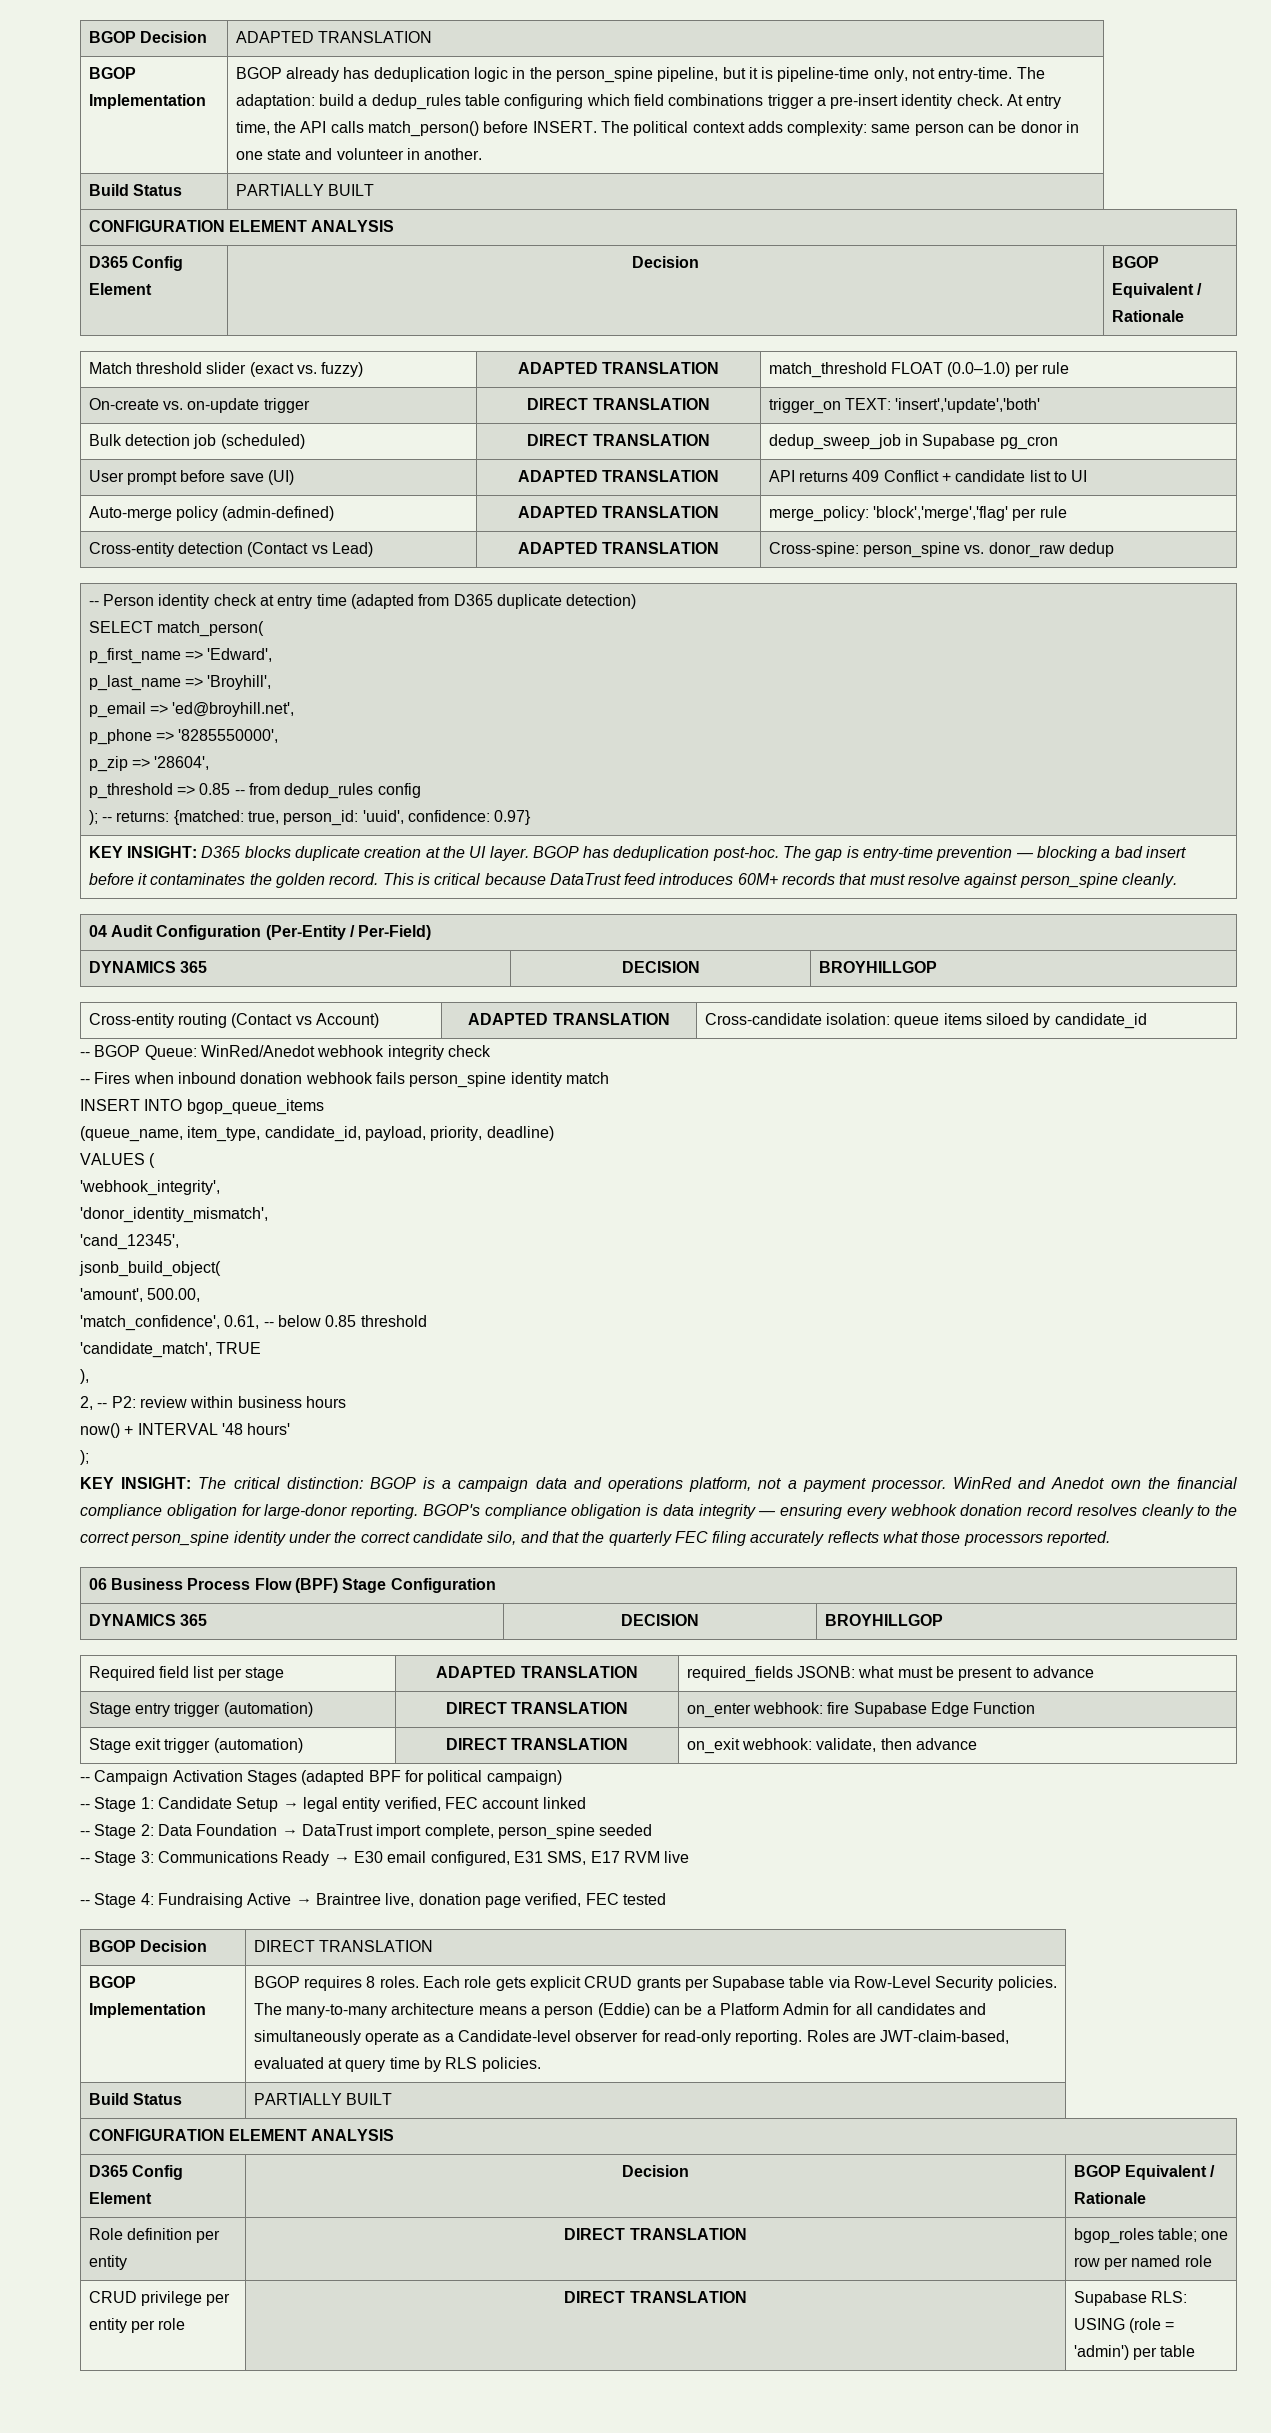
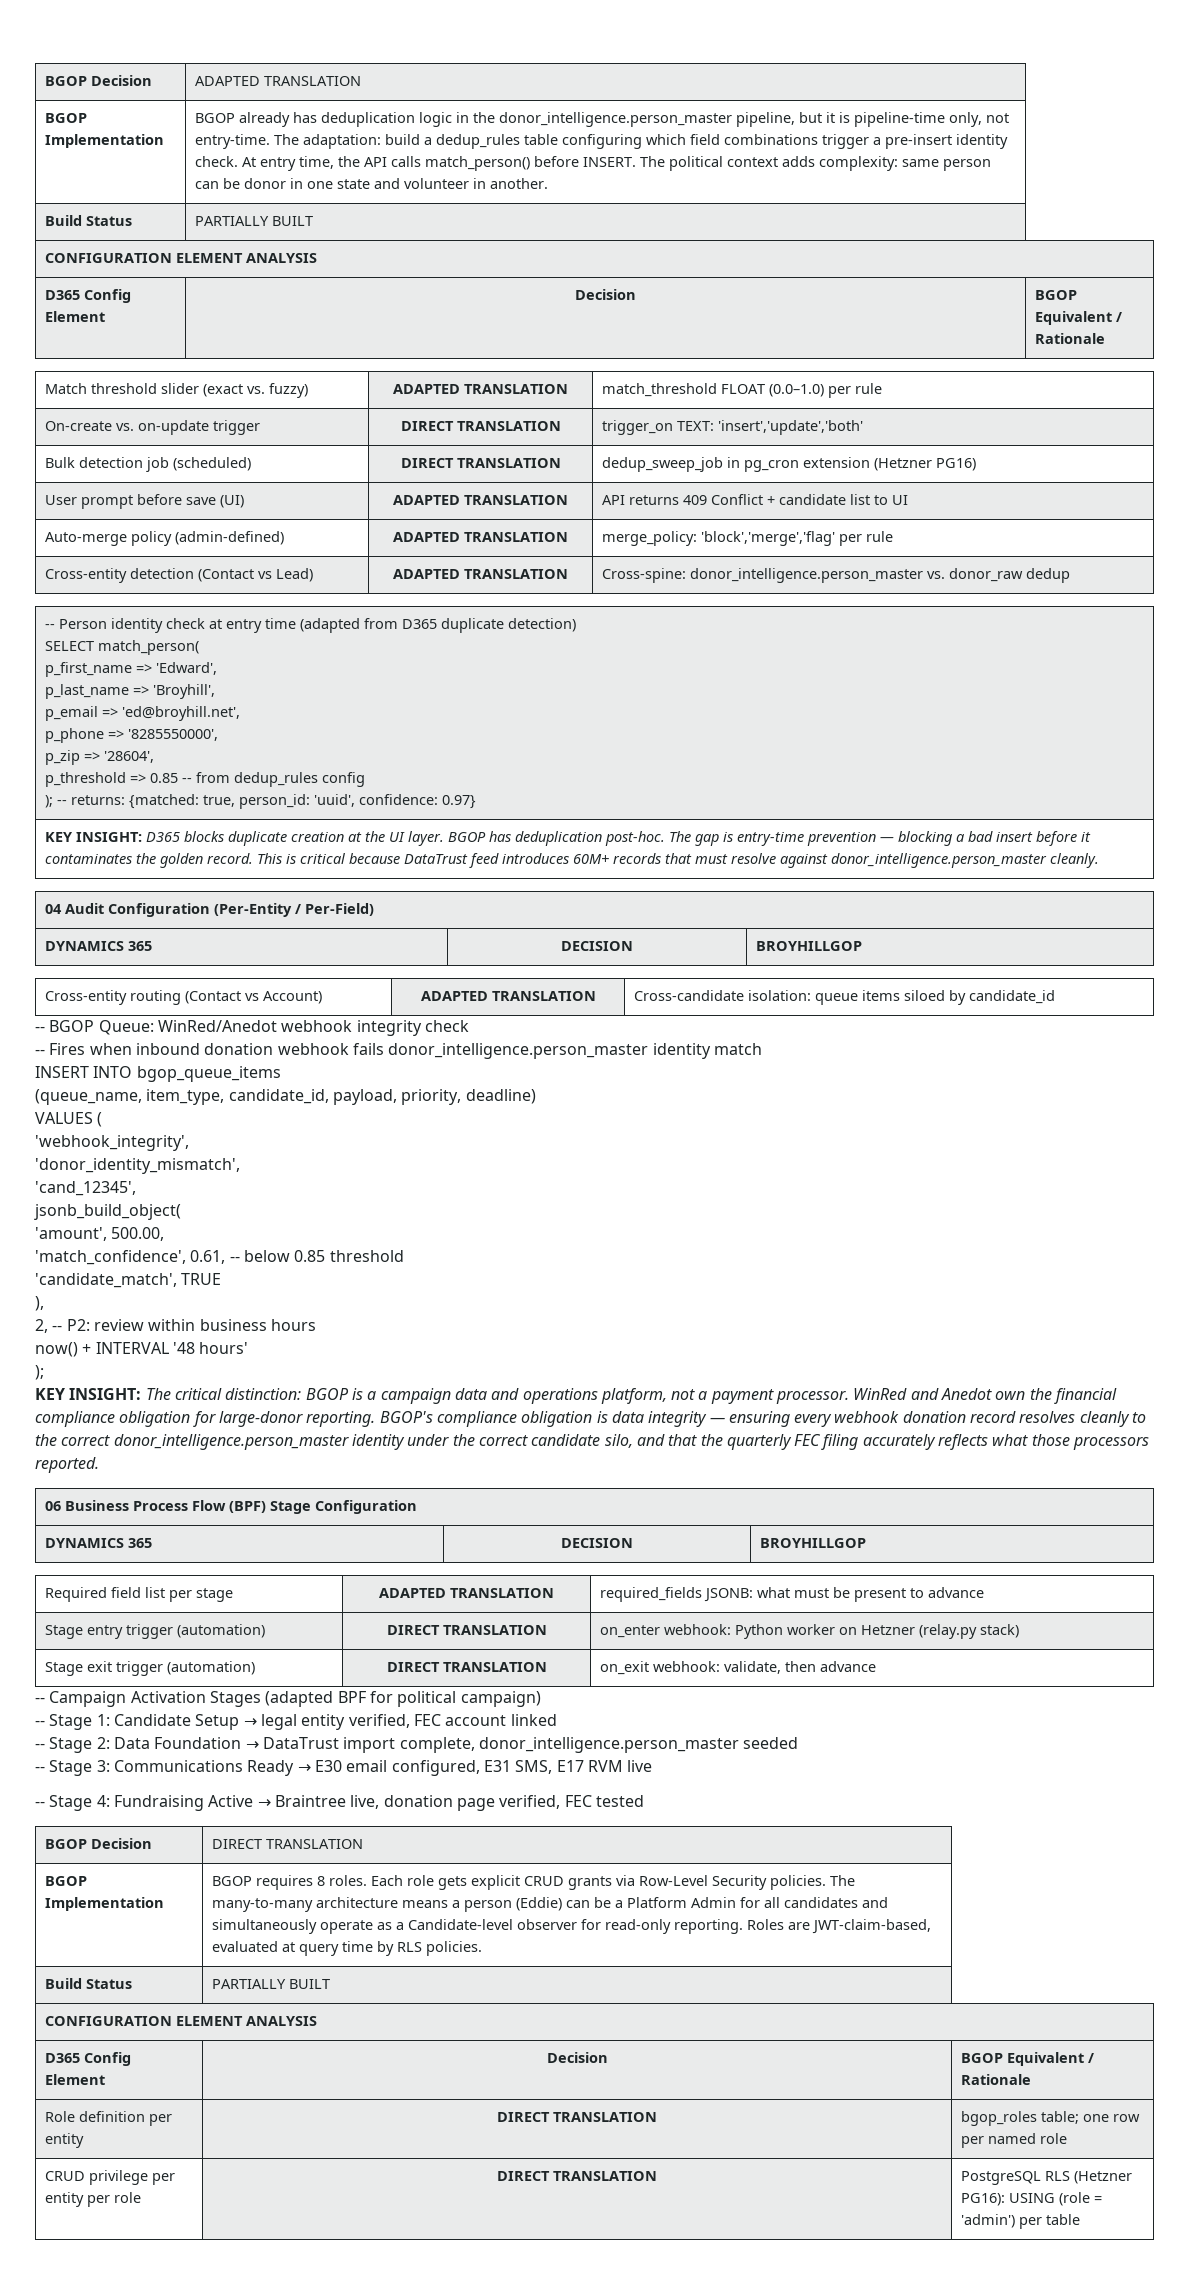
[555,67,653,83] person_spine -> [499,112,733,127] donor_intelligence.person_master
[922,434,996,449] Supabase -> (741, 462) none
(1058, 443) none -> [803,457,977,471] extension (Hetzner PG16)
[862,542,960,558] person_spine -> [690,568,924,583] donor_intelligence.person_master
[1019,873,1118,888] person_spine -> [831,853,1048,868] donor_intelligence.person_master
[409,1072,507,1088] person_spine -> [388,1043,649,1059] donor_intelligence.person_master
[131,1531,230,1546] person_spine -> [113,1434,349,1450] donor_intelligence.person_master
[827,1702,1036,1717] fire Supabase Edge Function -> [735,1624,1020,1639] Python worker on Hetzner (relay.py stack)
[497,1824,595,1840] person_spine -> [478,1737,739,1753] donor_intelligence.person_master
[684,1976,825,1991] per Supabase table -> (613, 1883) none
[1073,2291,1187,2306] Supabase RLS: -> [961,2171,1133,2185] [961,2193,1006,2206] PostgreSQL RLS (Hetzner PG16):

